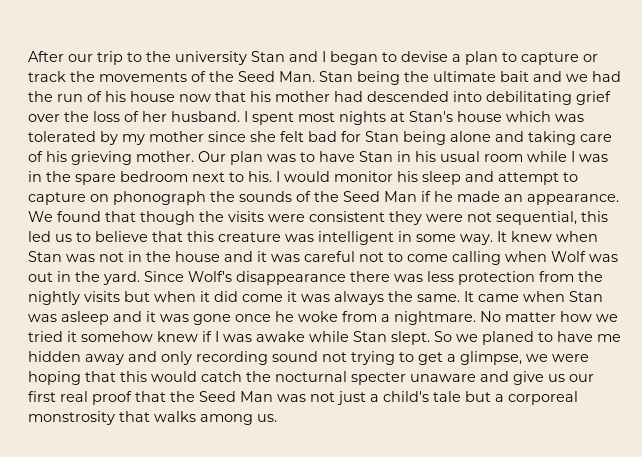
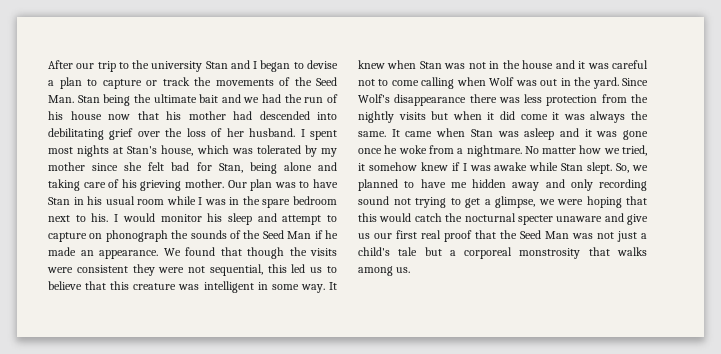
[457,111,502,122] house -> [161,145,194,156] house,
[365,131,399,142] Stan -> [218,163,243,173] Stan,
[28,331,63,342] tried -> [622,145,647,156] tried,
[434,331,534,345] So we planed -> [616,163,648,173] [358,179,398,191] So, we planned

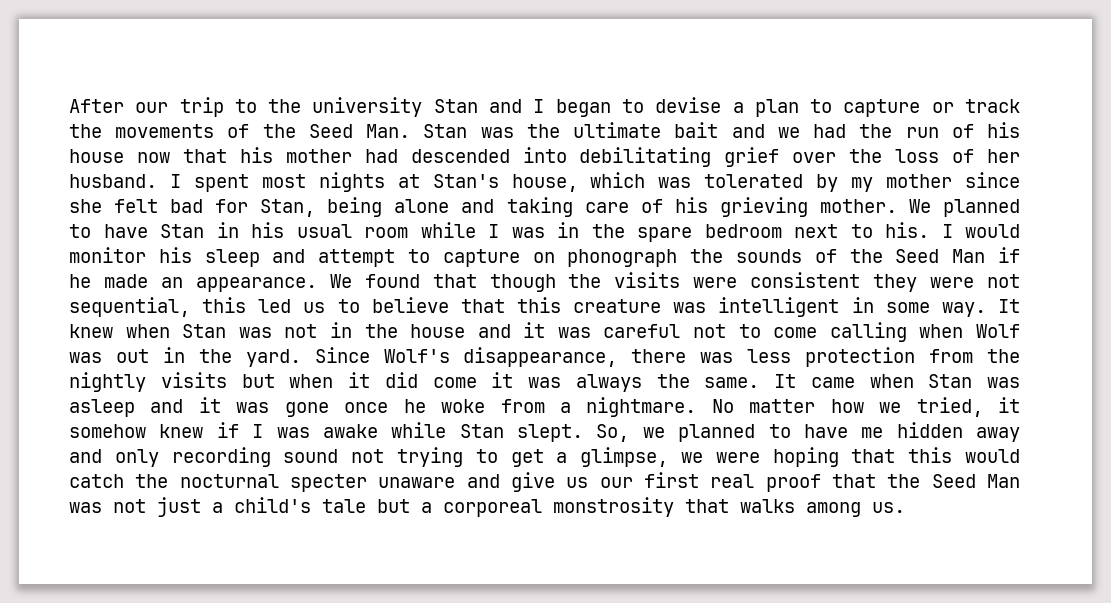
[103,94,131,106] being -> [480,127,514,138] was
[227,179,296,191] Our plan was -> [908,199,1021,217] We planned
[394,94,467,106] disappearance -> [463,347,618,367] disappearance,

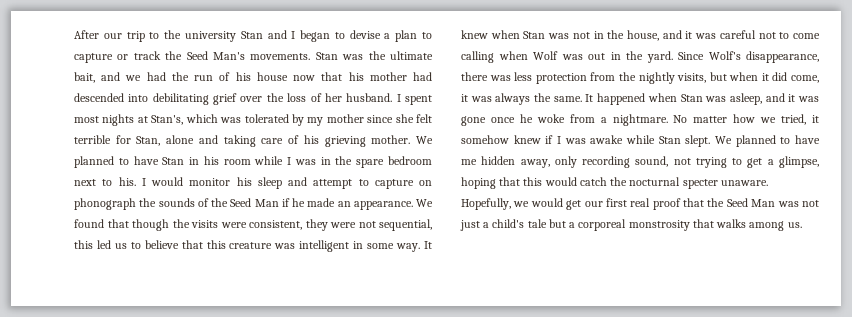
[115,124,411,138] movements of the Seed Man. -> [186,51,311,60] Seed Man's movements.
[674,122,719,138] bait -> [74,72,95,83] bait,
[432,174,578,192] Stan's house, -> [151,115,184,125] Stan's,
[170,199,204,213] bad -> [74,135,111,144] terrible
[327,197,383,217] being -> (161, 141) none
[296,224,352,238] usual -> (219, 160) none
[750,272,861,288] consistent -> [249,220,302,230] consistent,
[410,324,466,338] house -> [627,30,659,41] house,
[160,372,227,388] visits -> [677,73,707,83] visits,
[432,377,477,388] come -> [791,75,819,83] come,
[810,374,1020,388] [69,399,135,417] came when Stan was asleep -> [597,93,762,105] happened when Stan was asleep,
[596,424,665,442] So, we -> [715,136,732,144] We
[976,427,1020,442] [69,449,102,463] away and -> [520,159,550,168] away,
[283,449,339,463] sound -> [635,156,669,167] sound,
[681,452,760,463] we were -> (819, 162) none
[378,472,589,492] unaware and give us -> [720,180,768,186] [461,198,582,210] unaware. Hopefully, we would get

